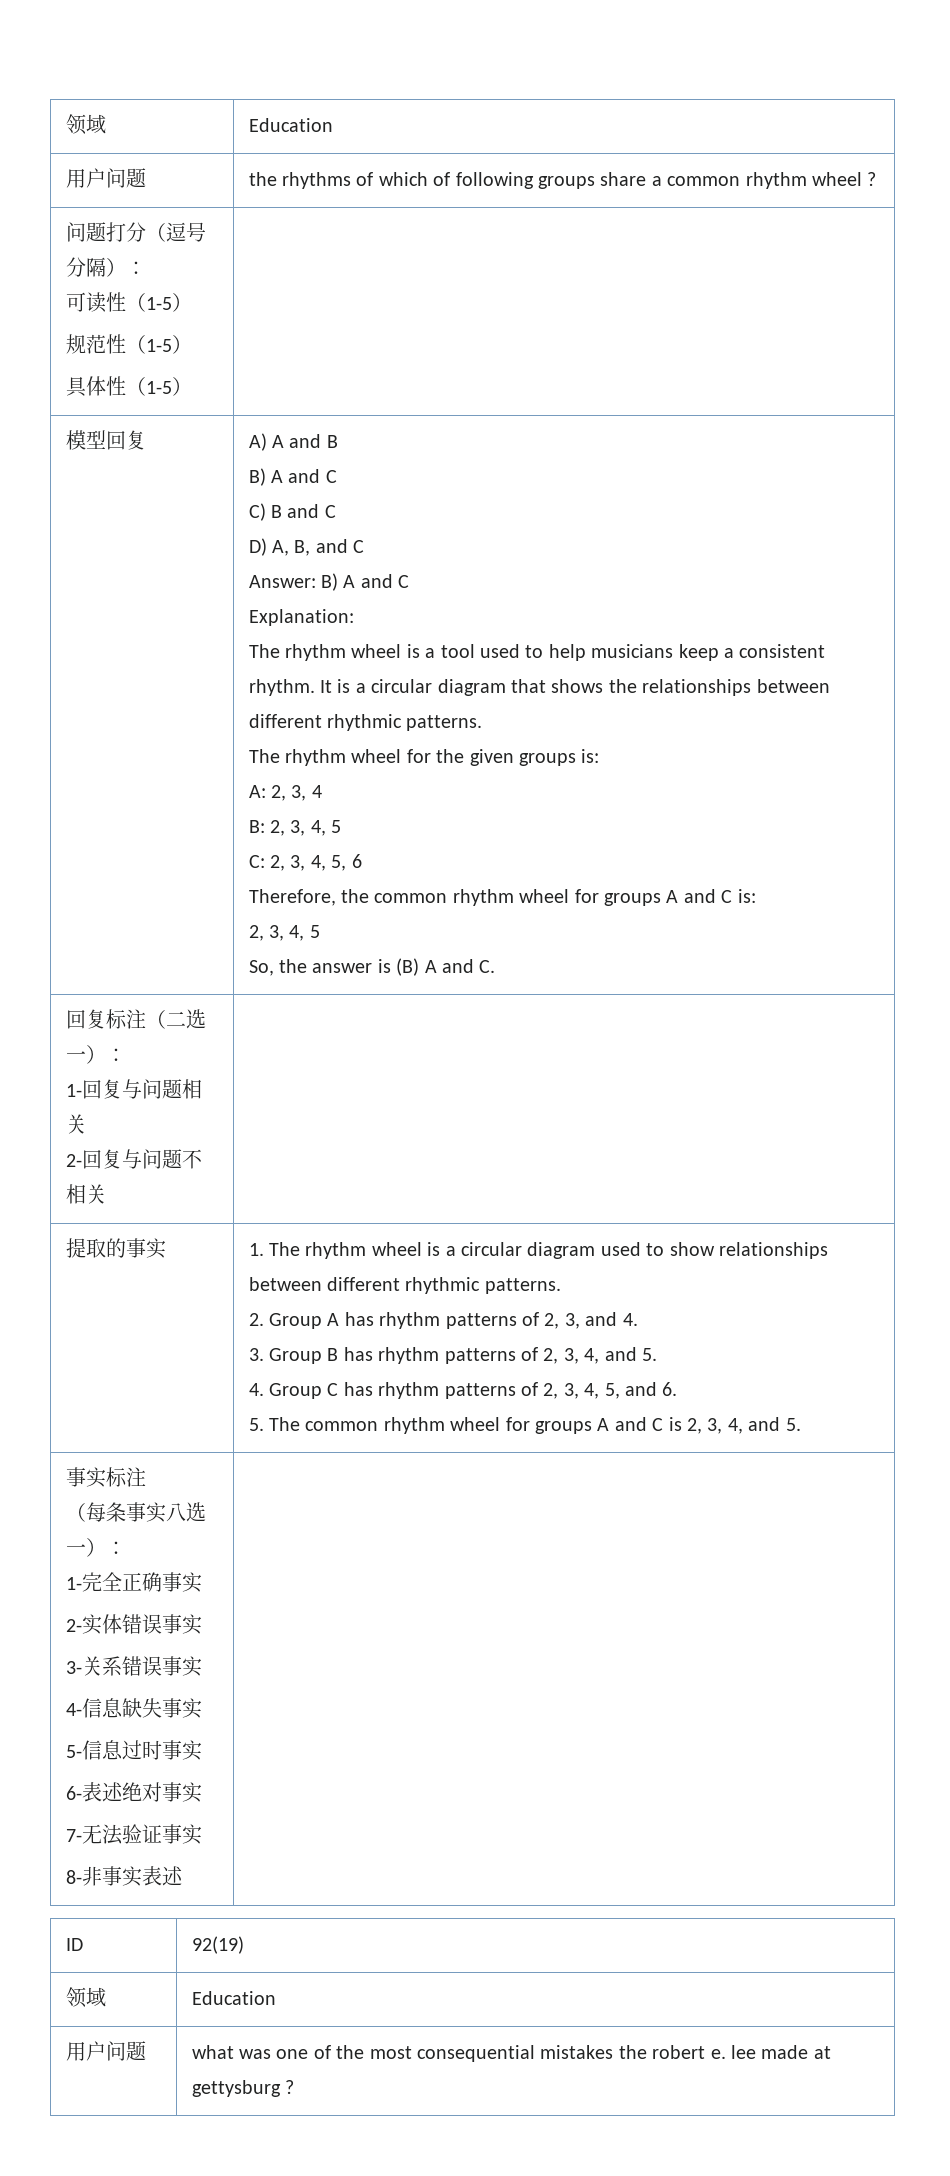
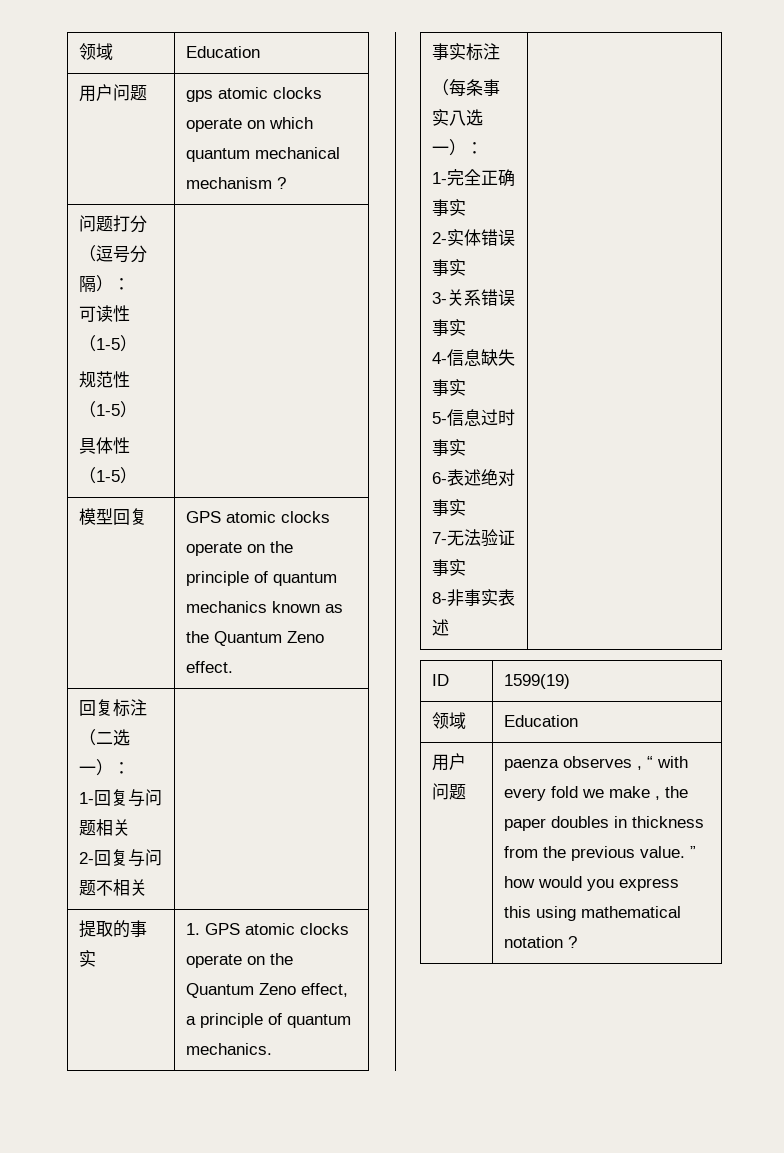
[65,114,106,135] [248,118,333,132] [65,168,146,188] [248,172,863,189] 领域 | Education // 用户问题 | the rhythms of which of following groups share a common rhythm wheel -> [79,43,114,60] [186,46,261,58] [79,84,148,102] [186,87,323,102] [186,117,314,132] [186,147,341,162] [186,177,273,189] 领域 | Education // 用户问题 | gps atomic clocks operate on which quantum mechanical mechanism
[248,433,338,451] [248,468,337,486] [248,503,336,521] [248,538,365,556] [248,573,410,591] [248,609,354,626] [248,644,826,661] [248,679,830,696] [248,714,483,731] [248,749,600,766] [248,785,322,801] [248,820,342,836] [248,854,362,871] [248,889,756,906] [248,925,320,941] [248,958,496,976] A) A and B // B) A and C // C) B and C // D) A, B, and C // Answer: B) A and C // Explanation: // The rhythm wheel is a tool used to help musicians keep a consistent rhythm. It is a circular diagram that shows the relationships between different rhythmic patterns. // The rhythm wheel for the given groups is: // A: 2, 3, 4 // B: 2, 3, 4, 5 // C: 2, 3, 4, 5, 6 // Therefore, the common rhythm wheel for groups A and C is: // 2, 3, 4, 5 // So, the answer is (B) A and C. -> [186,511,331,523] [186,541,294,556] [186,571,338,586] [186,601,344,613] [186,631,325,646] [186,661,234,673] GPS atomic clocks operate on the principle of quantum mechanics known as the Quantum Zeno effect.
[269,1242,829,1259] [248,1277,561,1294] [248,1312,638,1329] [248,1347,658,1364] [248,1382,678,1399] [248,1417,801,1434] The rhythm wheel is a circular diagram used to show relationships between different rhythmic patterns. // 2. Group A has rhythm patterns of 2, 3, and 4. // 3. Group B has rhythm patterns of 2, 3, 4, and 5. // 4. Group C has rhythm patterns of 2, 3, 4, 5, and 6. // 5. The common rhythm wheel for groups A and C is 2, 3, 4, and 5. -> [205,923,350,935] [186,953,294,968] [186,983,349,998] [186,1013,352,1028] [186,1043,273,1055] GPS atomic clocks operate on the Quantum Zeno effect, a principle of quantum mechanics.
[191,1936,244,1954] [65,1987,106,2008] [191,1991,276,2005] [65,2041,146,2061] [191,2045,831,2062] [191,2080,281,2097] 92(19) // 领域 | Education // 用户问题 | what was one of the most consequential mistakes the robert e. lee made at gettysburg -> [504,674,571,689] [432,712,467,729] [504,715,579,727] [432,753,467,771] [432,783,467,800] [504,756,689,771] [504,786,689,801] [504,816,705,831] [504,846,697,861] [504,876,680,891] [504,906,682,921] [504,936,564,948] 1599(19) // 领域 | Education // 用户问题 | paenza observes , “ with every fold we make , the paper doubles in thickness from the previous value. ” how would you express this using mathematical notation

